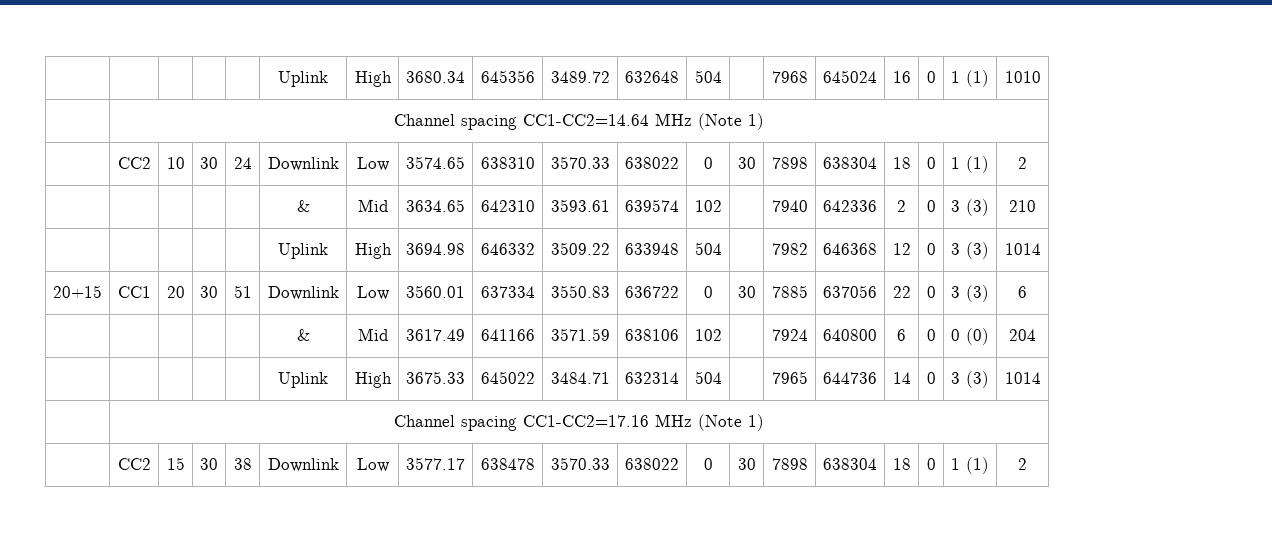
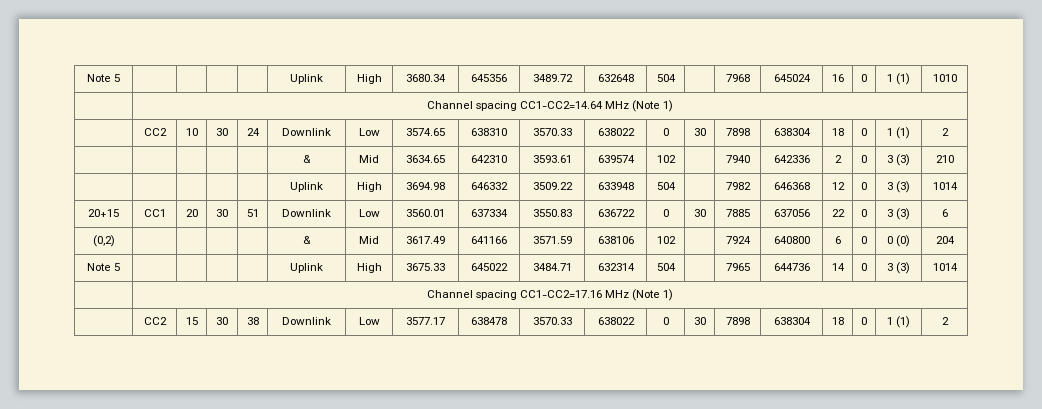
(278, 79) none -> [86,74,121,82] Note 5
(1027, 292) none -> [92,235,115,247] (0,2)
(1036, 335) none -> [86,263,121,271] Note 5

